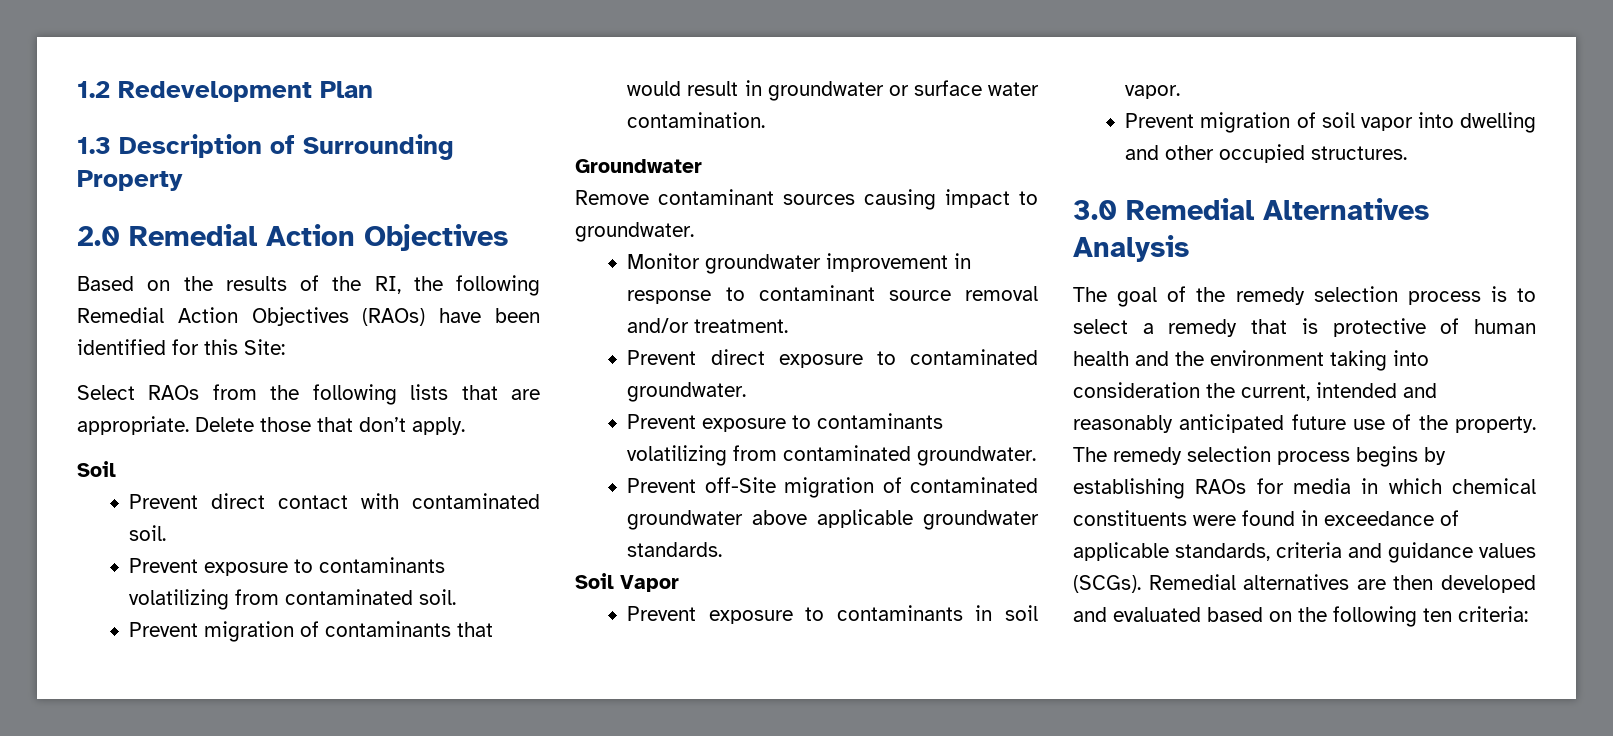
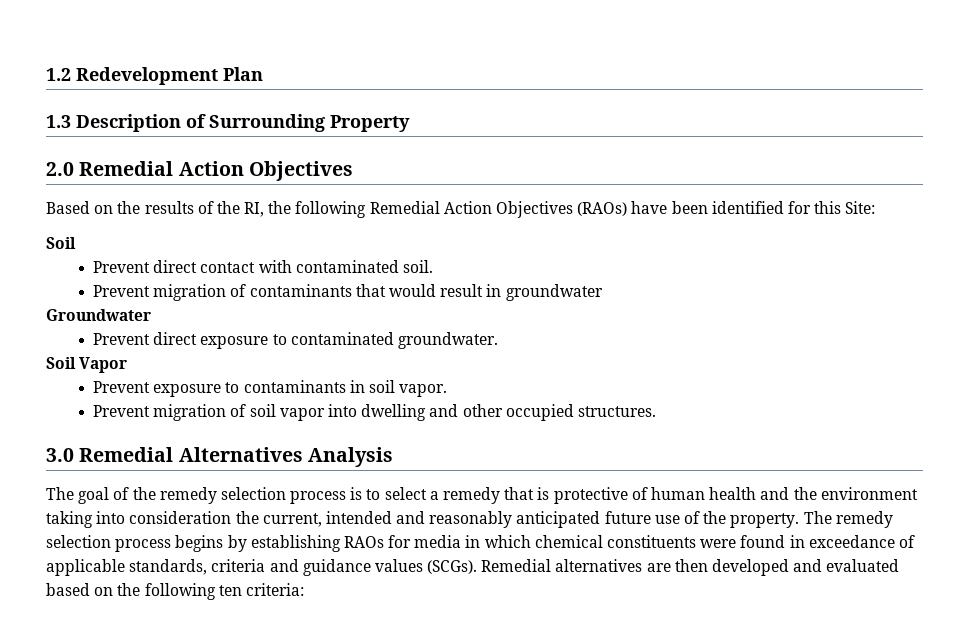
[77,384,540,405] [77,416,465,435] // Select RAOs from the following lists that are appropriate. Delete those that don’t apply. -> (876, 207) none
[129,557,446,576] [129,589,457,610] // Prevent exposure to contaminants volatilizing from contaminated soil. -> (433, 266) none
[888,80,1039,96] [627,112,766,128] [575,159,702,173] [575,189,1038,210] [575,222,694,242] [627,253,972,274] [627,285,1038,304] [627,318,789,333] or surface water contamination. // Groundwater // Remove contaminant sources causing impact to groundwater. // Monitor groundwater improvement in response to contaminant source removal and/or treatment. -> [46,309,151,321] // Groundwater
[627,413,944,432] [627,445,1037,466] [627,477,1038,498] [627,509,1039,530] [627,542,723,557] // Prevent exposure to contaminants volatilizing from contaminated groundwater. // Prevent off-Site migration of contaminated groundwater above applicable groundwater standards. -> (498, 340) none

